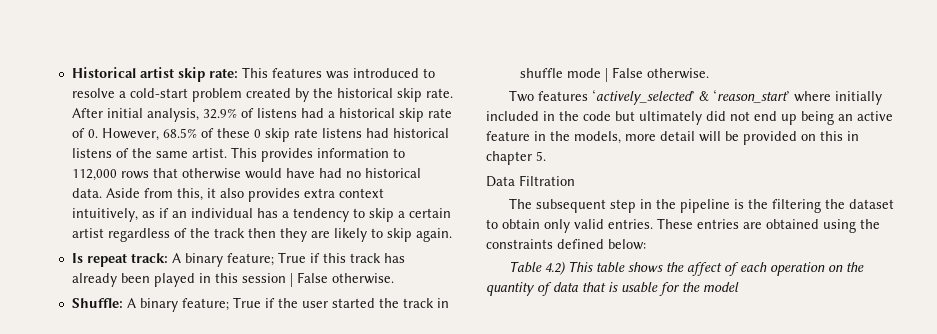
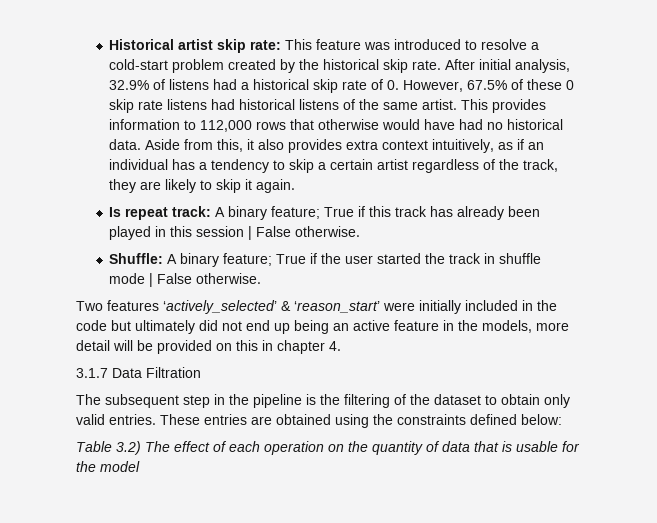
[271,68,322,78] features -> [316,39,362,50] feature
[162,128,197,138] 68.5% -> [467,80,508,90] 67.5%
[213,228,276,238] track then -> [523,159,559,172] track,
(412, 235) none -> [245,179,253,190] it
[793,91,831,102] where -> [383,302,415,311] were
[536,151,546,161] 5. // -> [329,341,341,351] [76,368,108,378] 4. // 3.1.7
(821, 206) none -> [394,394,406,405] of
[544,261,722,276] 4.2) This table shows the affect -> [116,441,210,455] 3.2) The effect

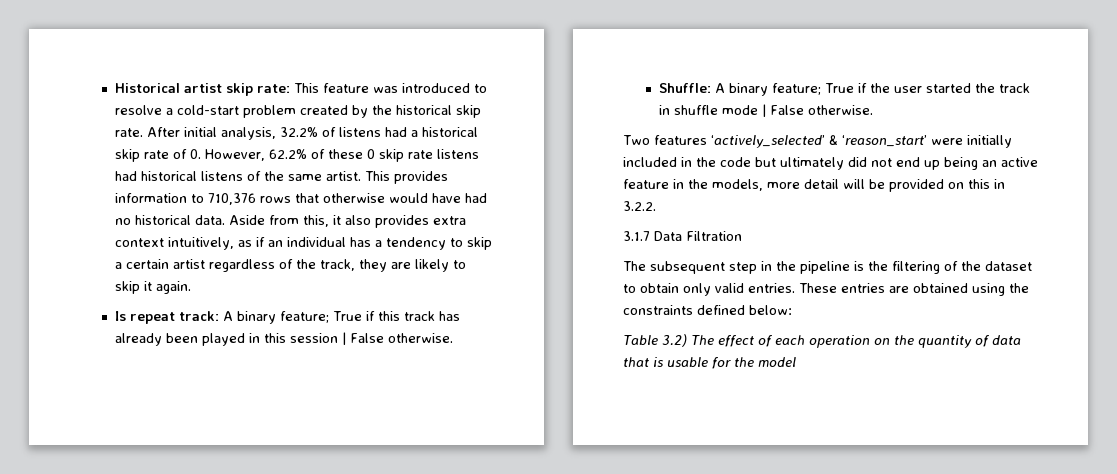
[109,80,150,90] 32.9% -> [280,127,319,137] 32.2%
[467,80,508,90] 67.5% -> [269,149,308,159] 62.2%
[200,120,253,132] 112,000 -> [208,193,257,205] 710,376
[277,340,341,354] chapter 4. -> [623,201,656,211] 3.2.2.

